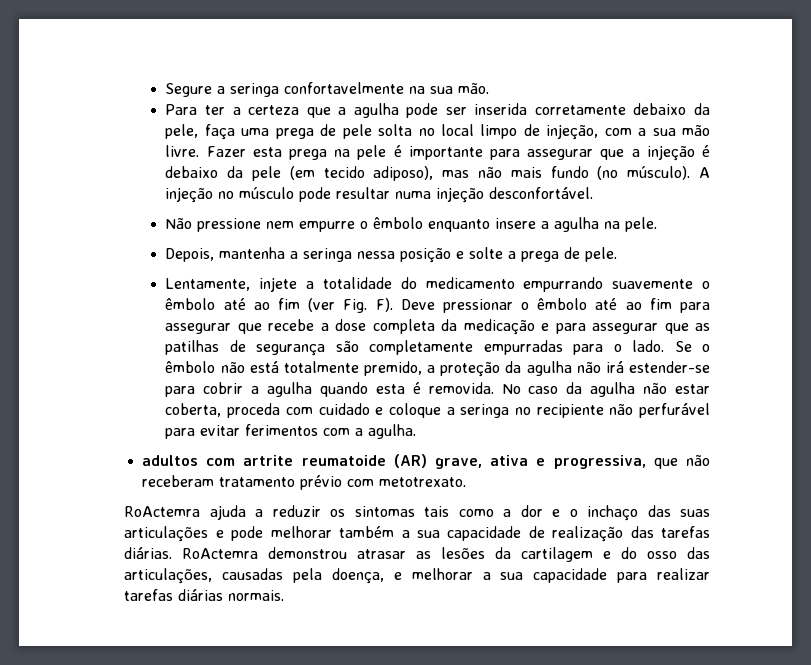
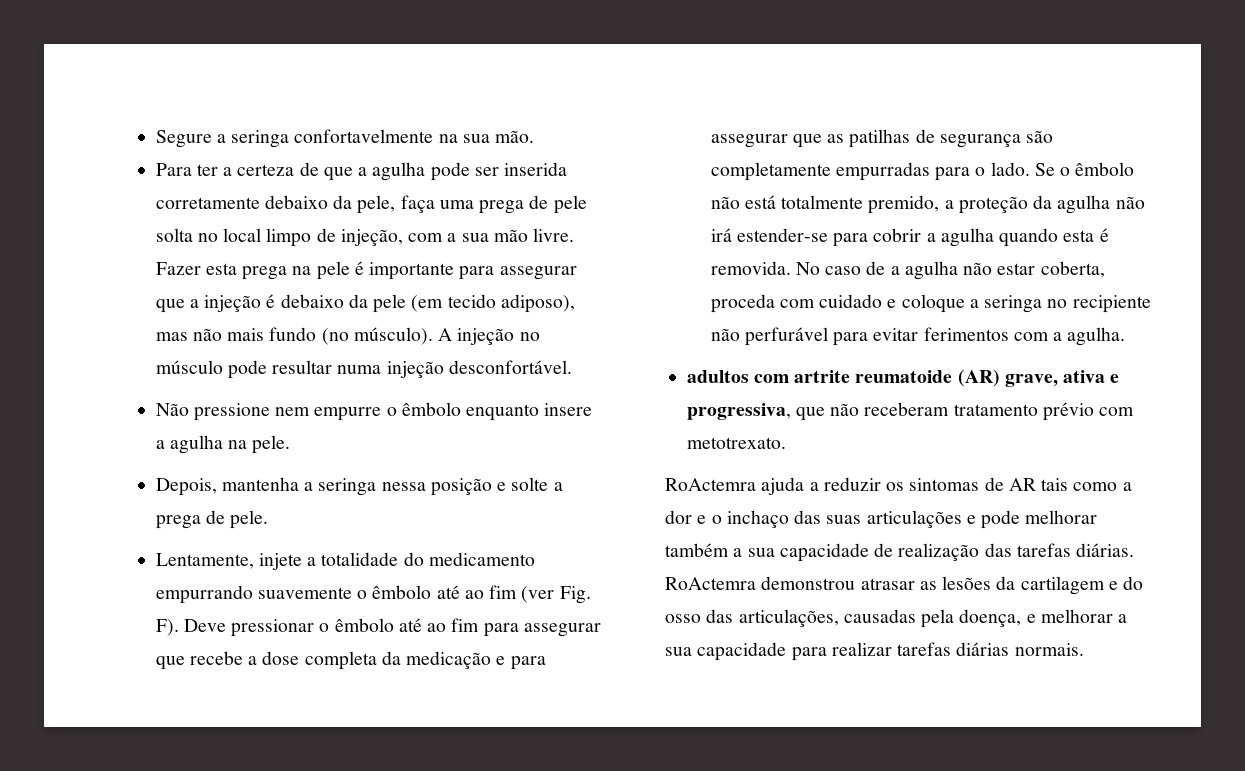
(300, 110) none -> [299,162,319,176] de
[566,382,583,394] da -> [866,261,900,275] de a
(415, 511) none -> [984,477,1036,491] de AR

